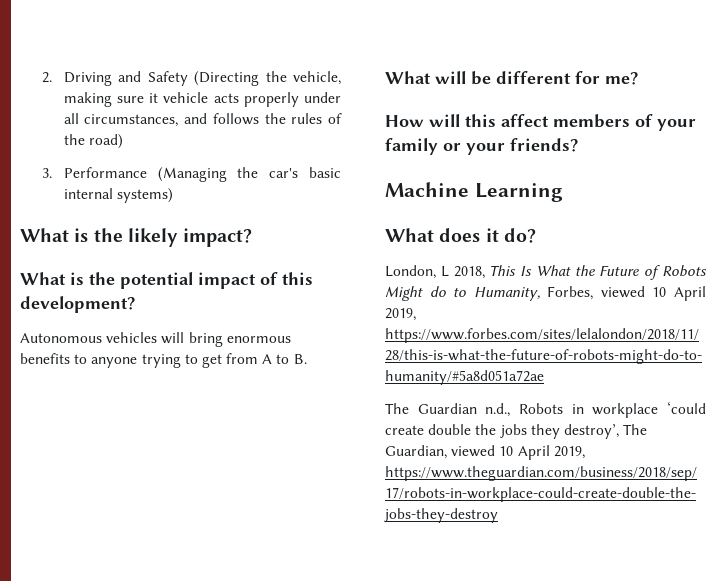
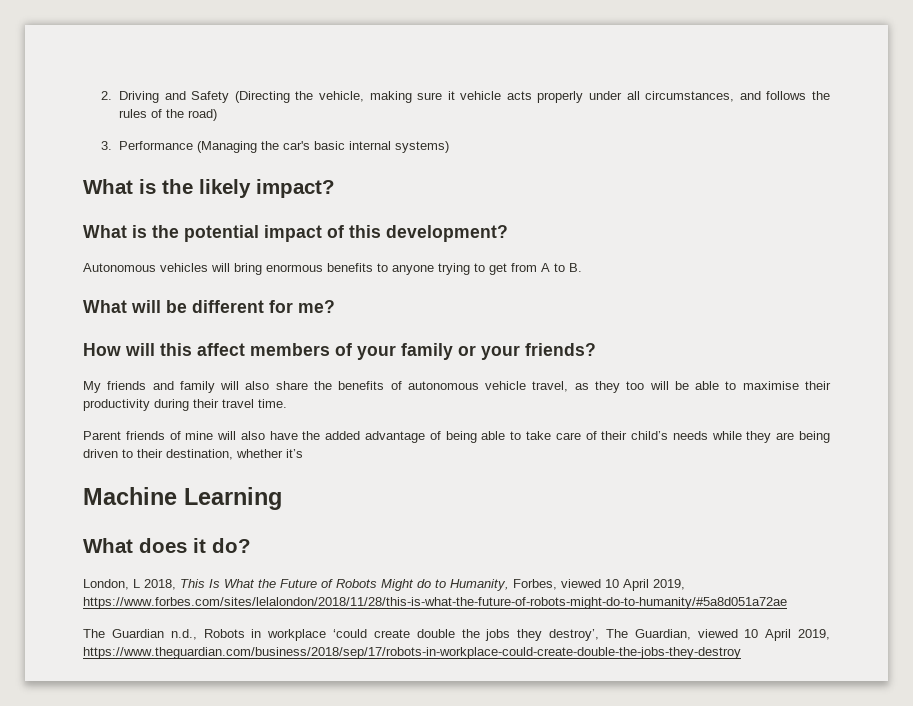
(578, 145) none -> [83,381,832,393] [83,399,287,411] [83,431,830,443] [83,449,303,460] // My friends and family will also share the benefits of autonomous vehicle travel, as they too will be able to maximise their productivity during their travel time. // Parent friends of mine will also have the added advantage of being able to take care of their child’s needs while they are being driven to their destination, whether it’s

